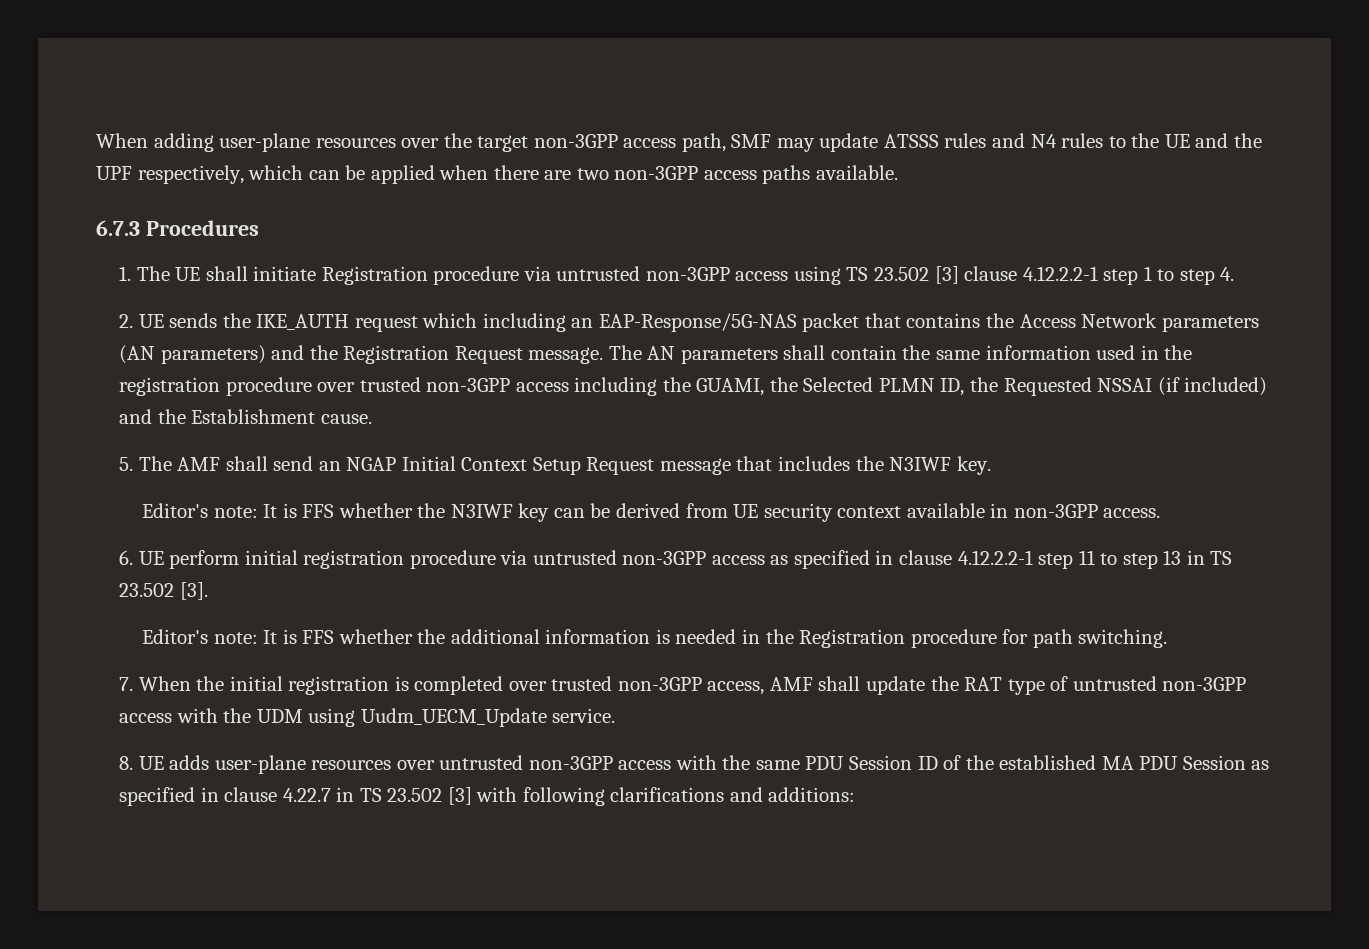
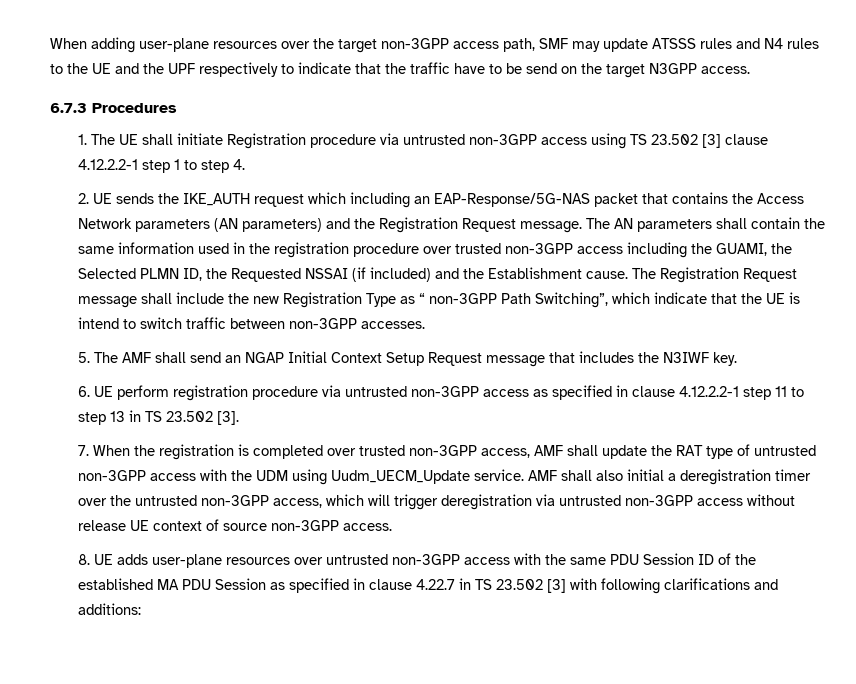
[137,165,898,184] respectively, which can be applied when there are two non-3GPP access paths available. -> [199,62,750,78] respectively to indicate that the traffic have to be send on the target N3GPP access.
(372, 419) none -> [632,267,798,283] [78,292,801,308] [78,317,426,329] The Registration Request message shall include the new Registration Type as “ non-3GPP Path Switching”, which indicate that the UE is intend to switch traffic between non-3GPP accesses.
[142,503,1161,522] // Editor's note: It is FFS whether the N3IWF key can be derived from UE security context available in non-3GPP access. -> (738, 359) none
[244,550,298,565] initial -> (170, 392) none
[142,629,1168,648] // Editor's note: It is FFS whether the additional information is needed in the Registration procedure for path switching. -> (240, 418) none
[229,676,283,691] initial -> (156, 450) none
(616, 715) none -> [528,469,812,485] [78,494,796,510] [78,519,393,531] AMF shall also initial a deregistration timer over the untrusted non-3GPP access, which will trigger deregistration via untrusted non-3GPP access without release UE context of source non-3GPP access.

